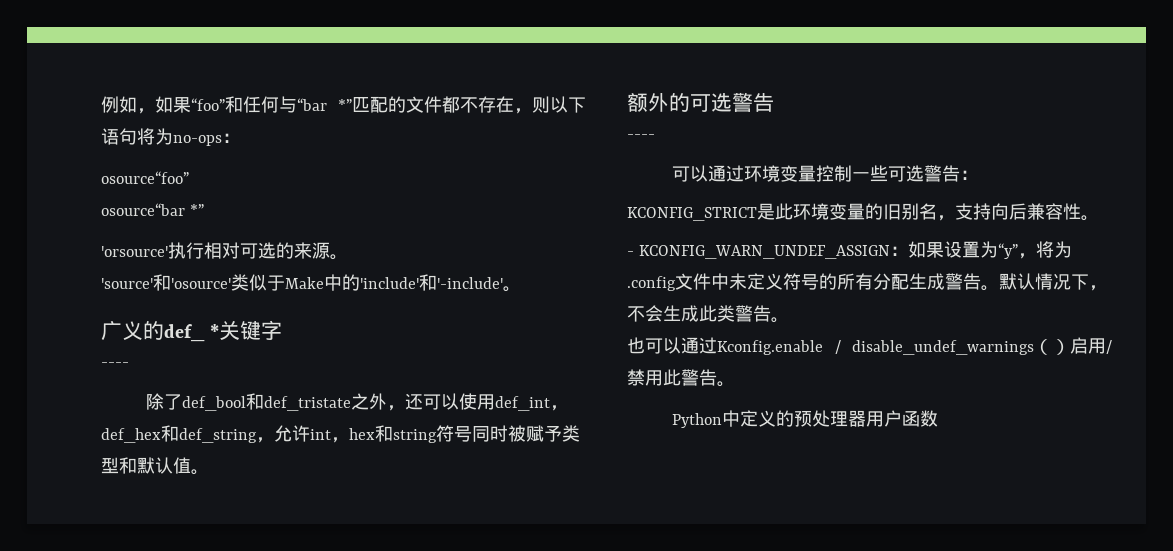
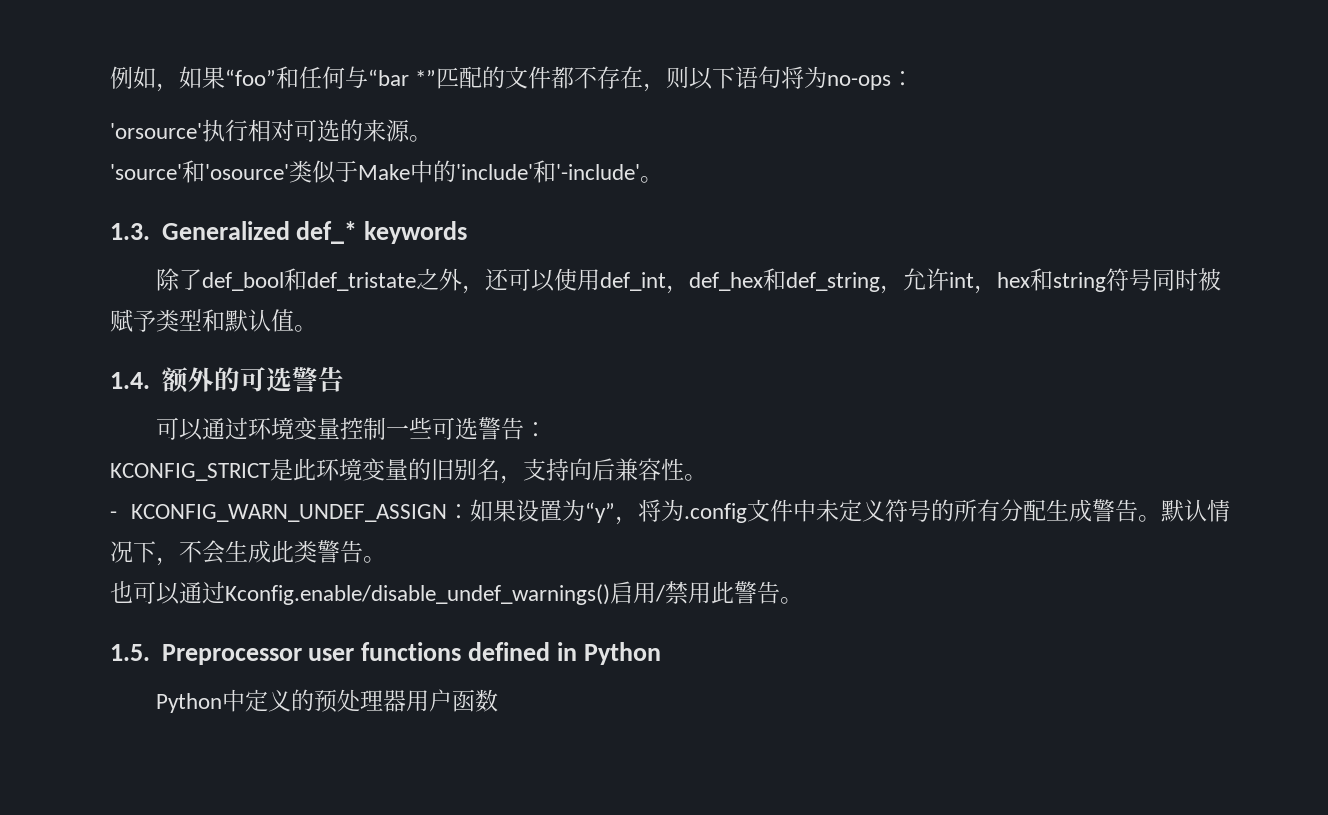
[101,171,189,184] [101,203,204,216] // osource“foo” // osource“bar *” -> (915, 78) none
[101,320,282,342] [101,362,129,367] 广义的def_ *关键字 // ---- -> [110,221,468,244] 1.3. Generalized def_* keywords
(209, 472) none -> [110,372,150,389] 1.4.
[627,134,655,139] // ---- -> (344, 379) none
[717,339,1070,355] Kconfig.enable / disable_undef_warnings（） -> [225,584,610,605] Kconfig.enable/disable_undef_warnings()
(735, 384) none -> [110,642,661,665] // 1.5. Preprocessor user functions defined in Python

